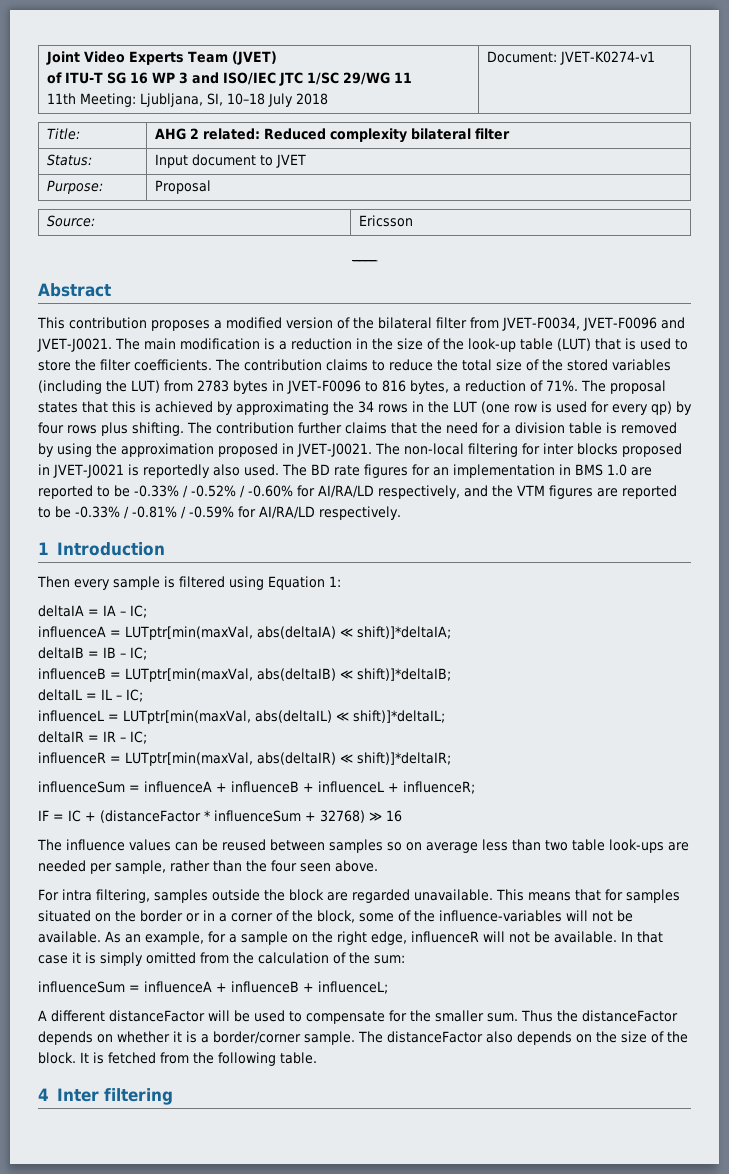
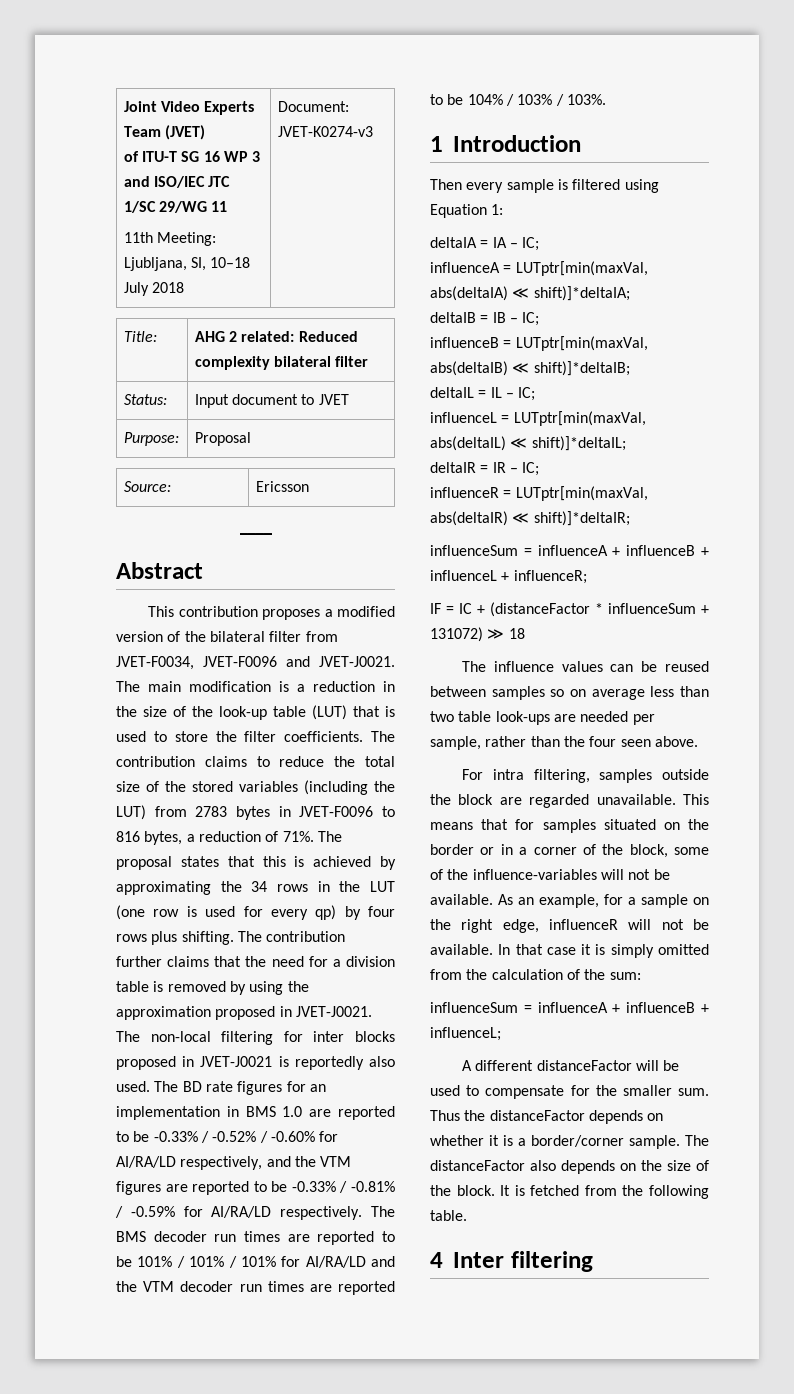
[560,51,656,65] JVET-K0274-v1 -> [277,126,373,137] JVET-K0274-v3
(401, 513) none -> [371,1206,396,1217] [116,1231,395,1245] [116,1256,395,1268] [116,1281,395,1295] [430,94,606,106] The BMS decoder run times are reported to be 101% / 101% / 101% for AI/RA/LD and the VTM decoder run times are reported to be 104% / 103% / 103%.
[319,810,402,823] 32768) ≫ 16 -> [430,627,525,642] 131072) ≫ 18

